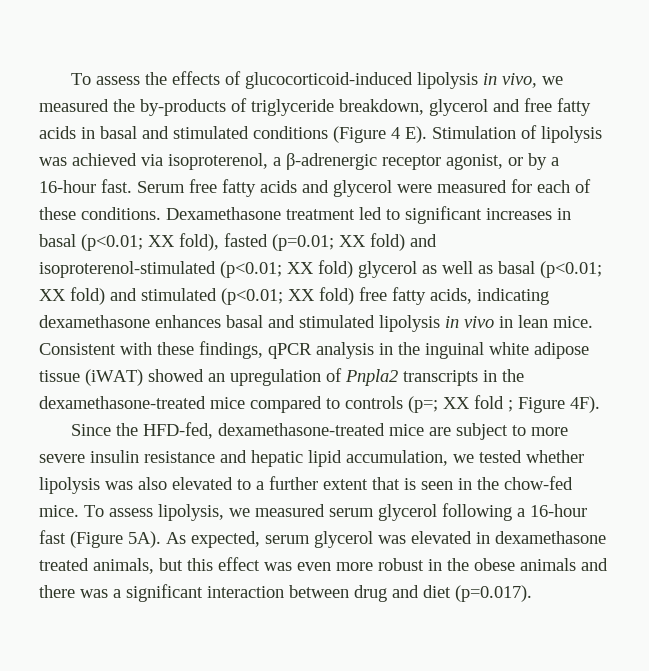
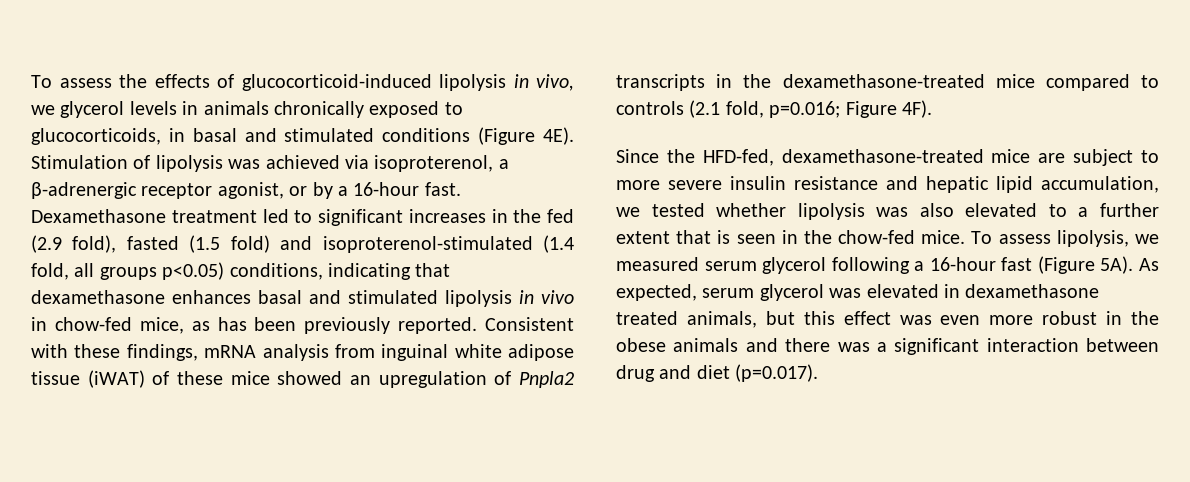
[39,98,591,116] [39,126,76,139] measured the by-products of triglyceride breakdown, glycerol and free fatty acids -> [60,101,463,118] [31,128,161,145] glycerol levels in animals chronically exposed to glucocorticoids,
[391,126,427,143] 4 E). -> [543,127,575,145] 4E).
[137,179,591,197] [39,207,161,220] Serum free fatty acids and glycerol were measured for each of these conditions. -> (461, 189) none
[39,233,437,251] [39,260,602,278] [39,287,549,305] basal (p<0.01; XX fold), fasted (p=0.01; XX fold) and isoproterenol-stimulated (p<0.01; XX fold) glycerol as well as basal (p<0.01; XX fold) and stimulated (p<0.01; XX fold) free fatty acids, indicating -> [513,209,574,223] [31,235,574,253] [31,262,451,280] the fed (2.9 fold), fasted (1.5 fold) and isoproterenol-stimulated (1.4 fold, all groups p<0.05) conditions, indicating that
[518,315,593,328] [39,341,420,359] lean mice. Consistent with these findings, qPCR analysis in the -> [54,317,574,334] [31,344,375,361] chow-fed mice, as has been previously reported. Consistent with these findings, mRNA analysis from
(143, 377) none -> [152,371,270,385] of these mice
[408,395,513,413] (p=; XX fold ; -> [689,100,841,118] (2.1 fold, p=0.016;

